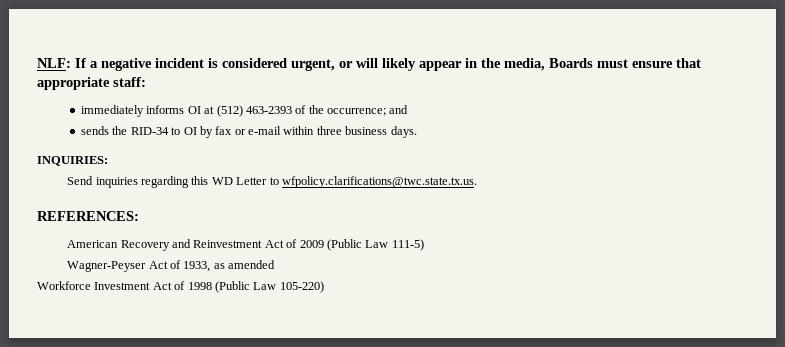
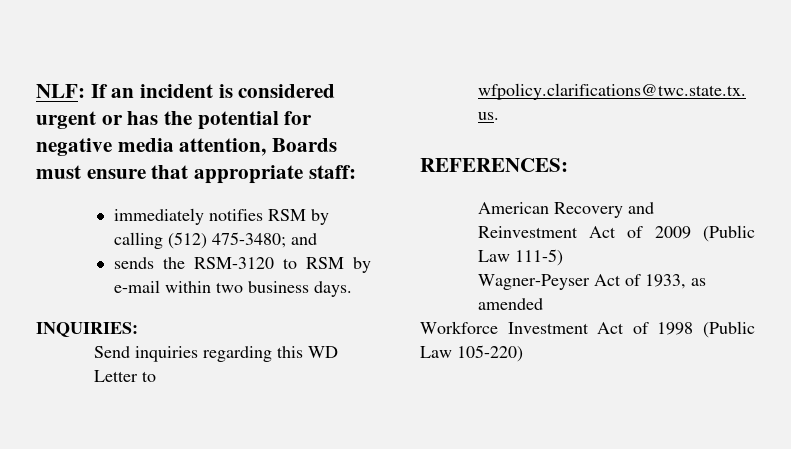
[90,58,152,71] a negative -> [111,88,135,98] an
[291,58,545,71] urgent, or will likely appear in the media, -> [36,111,313,130] [36,138,267,156] urgent or has the potential for negative media attention,
[146,105,409,117] [81,126,246,138] informs OI at (512) 463-2393 of the occurrence; and // sends the RID-34 to OI by fax or -> [208,209,329,225] [113,232,317,249] [113,257,371,273] notifies RSM by calling (512) 475-3480; and // sends the RSM-3120 to RSM by
[316,126,342,135] three -> [215,282,243,293] two

